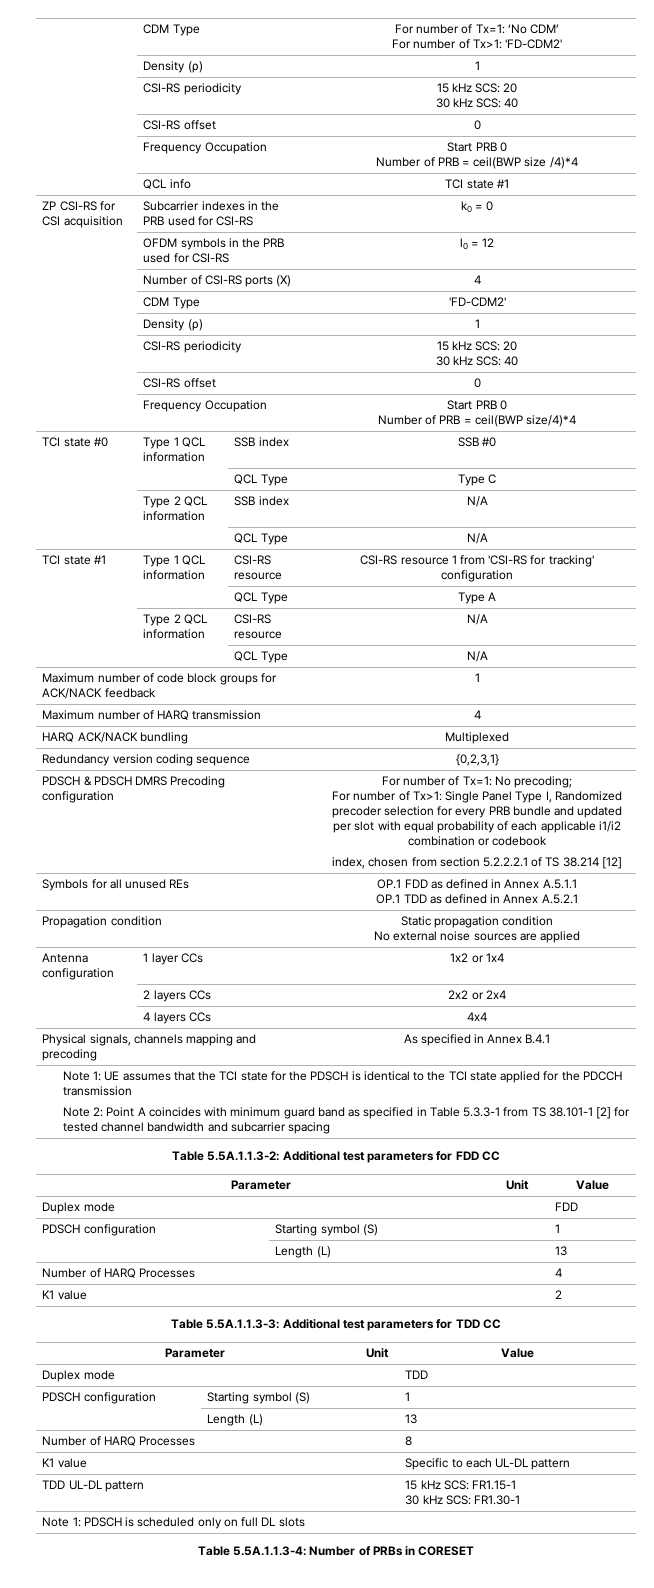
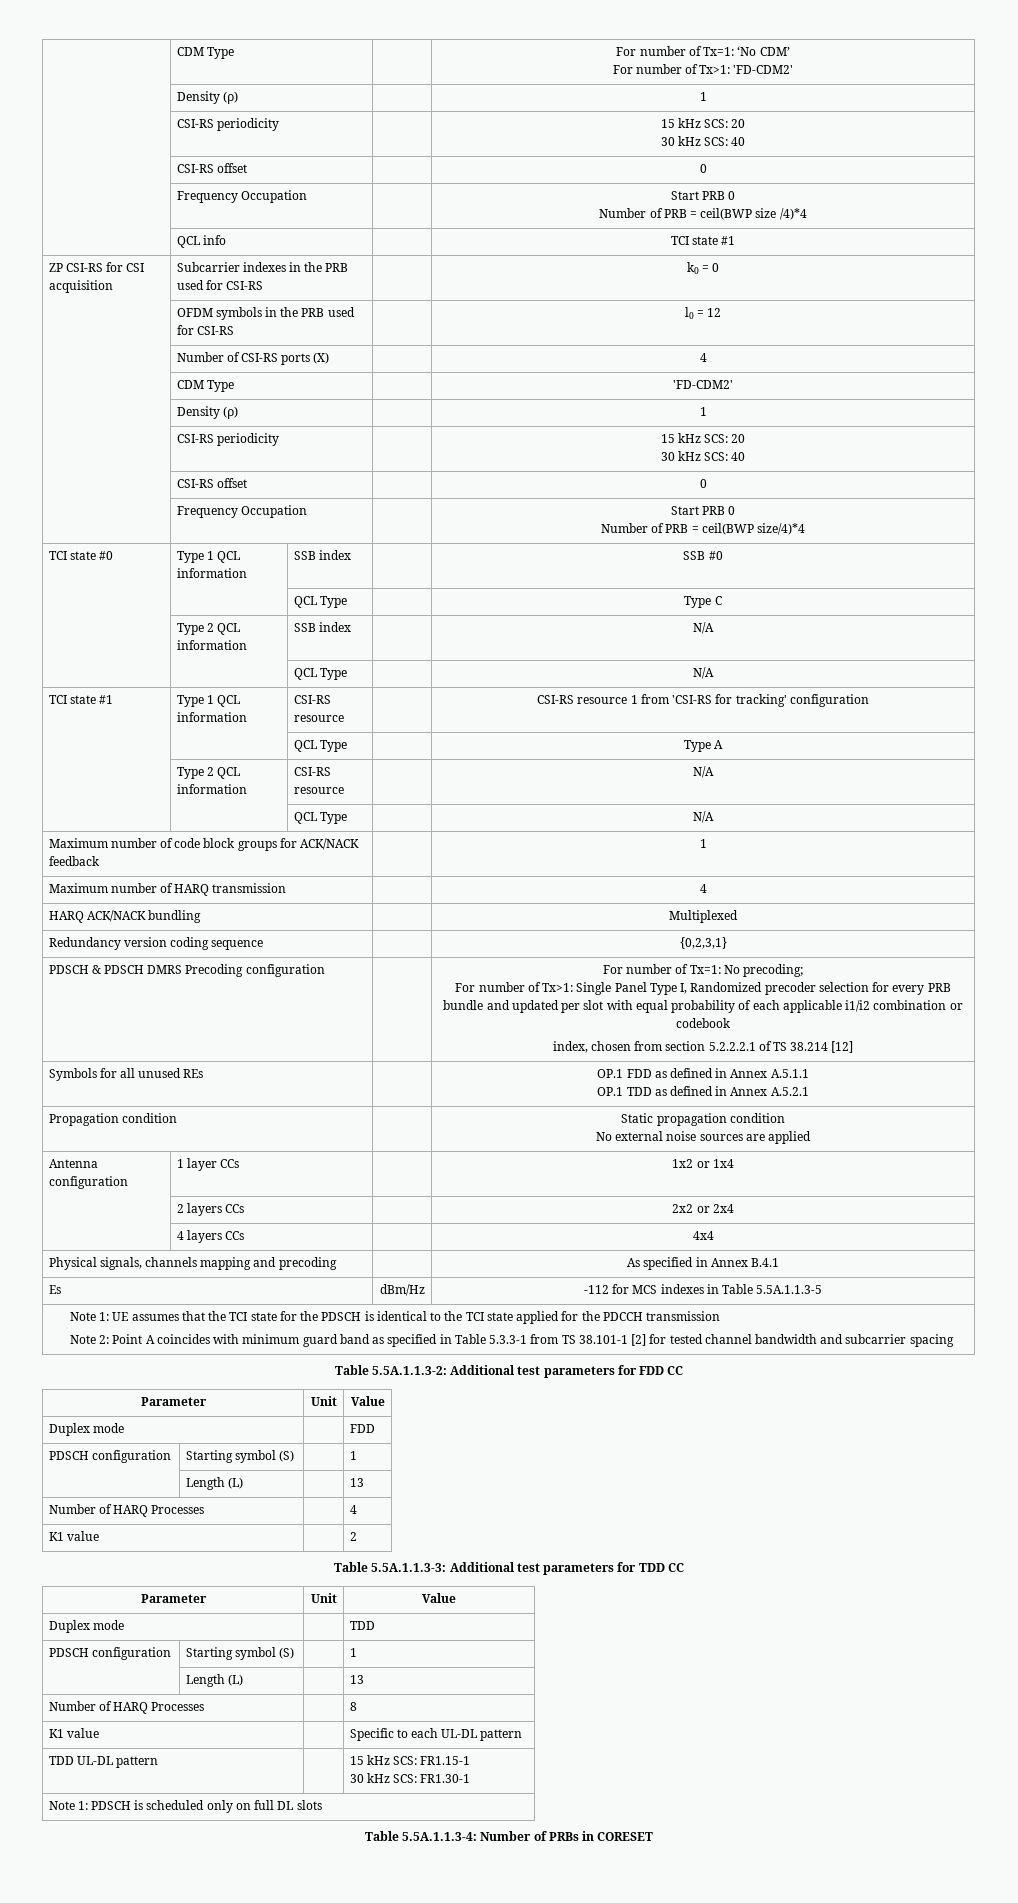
(551, 1039) none -> [48,1285,61,1294] [379,1284,425,1296] [583,1284,823,1294] // Es | dBm/Hz | -112 for MCS indexes in Table 5.5A.1.1.3-5

